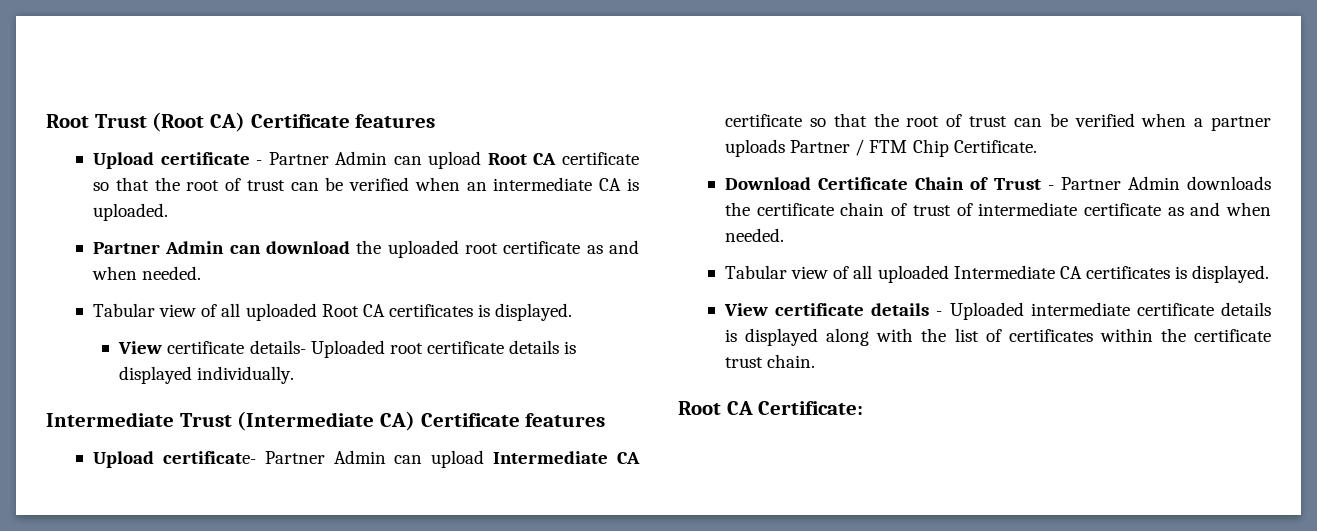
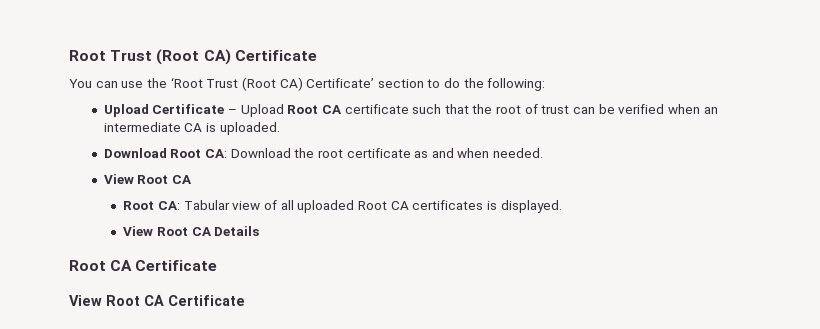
[355,114,436,128] [93,151,482,169] features // Upload certificate - Partner Admin can upload -> [69,77,546,91] [103,104,284,117] // You can use the ‘Root Trust (Root CA) Certificate’ section to do the following: // Upload Certificate – Upload
[93,182,110,191] so -> [412,104,442,114] such
[93,240,459,258] Partner Admin can download the uploaded -> [103,148,315,158] Download Root CA: Download the
(202, 273) none -> [103,174,192,184] [123,201,181,210] View Root CA // Root CA:
[167,340,577,358] [119,366,295,384] [46,411,606,431] [93,450,641,468] [725,113,1271,131] [725,139,1037,157] [725,176,1271,190] [725,202,1271,216] [725,228,785,242] [725,265,1270,283] [724,302,1271,320] [725,328,1271,346] [725,354,816,368] [678,401,864,415] certificate details- Uploaded root certificate details is displayed individually. // Intermediate Trust (Intermediate CA) Certificate features // Upload certificate- Partner Admin can upload Intermediate CA certificate so that the root of trust can be verified when a partner uploads Partner / FTM Chip Certificate. // Download Certificate Chain of Trust - Partner Admin downloads the certificate chain of trust of intermediate certificate as and when needed. // Tabular view of all uploaded Intermediate CA certificates is displayed. // View certificate details - Uploaded intermediate certificate details is displayed along with the list of certificates within the certificate trust chain. // Root CA Certificate: -> [157,226,260,236] [69,260,218,271] [69,295,245,306] Root CA Details // Root CA Certificate // View Root CA Certificate

